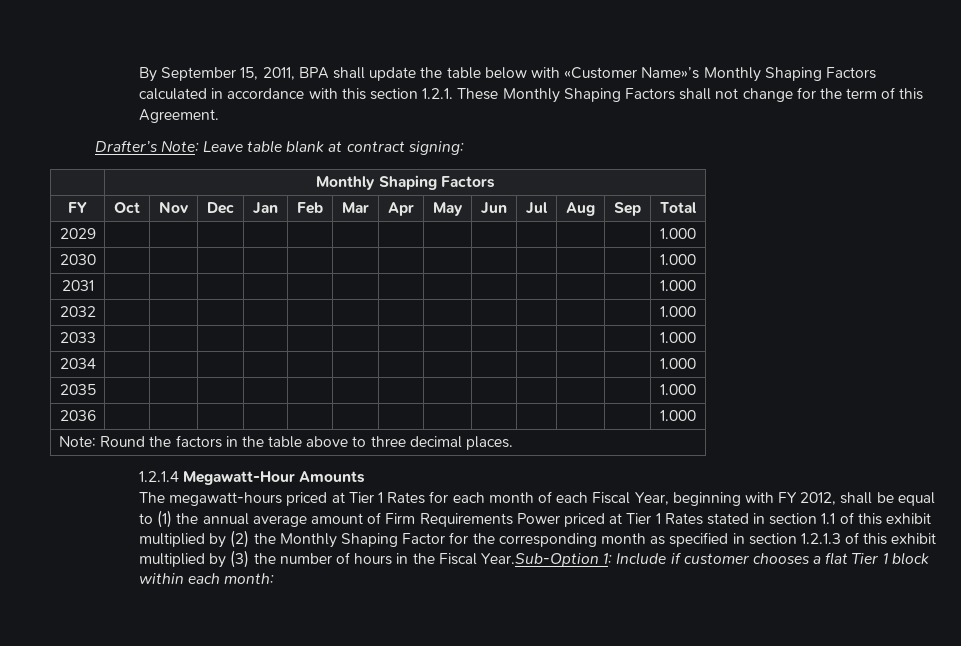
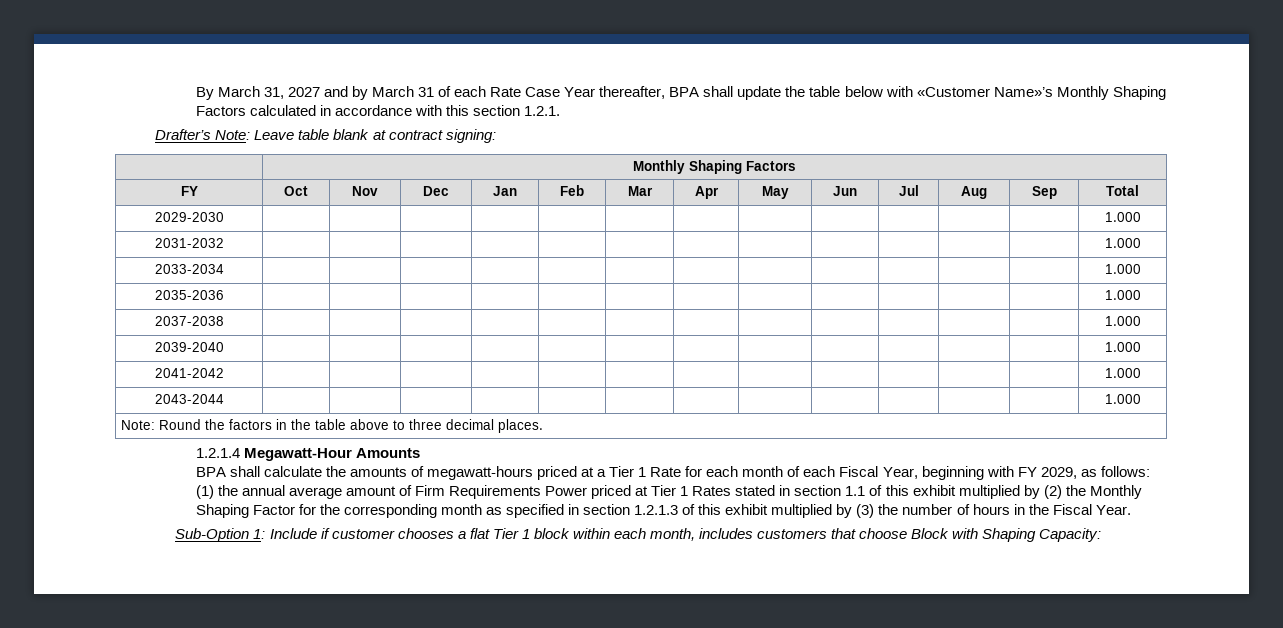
[161,67,295,81] September 15, 2011, -> [217,86,666,100] March 31, 2027 and by March 31 of each Rate Case Year thereafter,
[457,87,924,103] [139,109,220,123] These Monthly Shaping Factors shall not change for the term of this Agreement. -> (560, 111) none
[59,228,96,239] [660,228,696,239] [59,254,96,265] [660,254,696,265] [61,280,94,291] [660,280,696,291] [59,306,96,317] [660,306,696,317] [59,332,96,343] [660,332,696,343] [59,358,96,369] [660,358,696,369] [59,384,96,395] [660,384,696,395] [59,410,96,421] 2029 | | | | | | | | | | | | | 1.000 // 2030 | | | | | | | | | | | | | 1.000 // 2031 | | | | | | | | | | | | | 1.000 // 2032 | | | | | | | | | | | | | 1.000 // 2033 | | | | | | | | | | | | | 1.000 // 2034 | | | | | | | | | | | | | 1.000 // 2035 | | | | | | | | | | | | | 1.000 // 2036 -> [154,212,224,222] [1104,212,1141,222] [154,238,224,248] [1104,238,1141,248] [154,264,224,274] [1104,264,1141,274] [154,290,224,300] [1104,290,1141,300] [154,316,224,326] [1104,316,1141,326] [154,342,224,352] [1104,342,1141,352] [154,368,224,378] [1104,368,1141,378] [154,394,224,404] 2029-2030 | | | | | | | | | | | | | 1.000 // 2031-2032 | | | | | | | | | | | | | 1.000 // 2033-2034 | | | | | | | | | | | | | 1.000 // 2035-2036 | | | | | | | | | | | | | 1.000 // 2037-2038 | | | | | | | | | | | | | 1.000 // 2039-2040 | | | | | | | | | | | | | 1.000 // 2041-2042 | | | | | | | | | | | | | 1.000 // 2043-2044
[139,492,166,503] The -> [195,466,424,477] BPA shall calculate the amounts of
[348,492,426,504] Tier 1 Rates -> [597,466,682,477] a Tier 1 Rate
[800,492,935,506] [139,513,154,524] 2012, shall be equal to -> [1040,466,1150,479] 2029, as follows:
[480,553,599,567] Year.Sub-Option -> [1095,505,1131,515] [175,528,250,542] Year. // Sub-Option
[224,573,275,584] month: -> [650,528,1102,542] month, includes customers that choose Block with Shaping Capacity:

